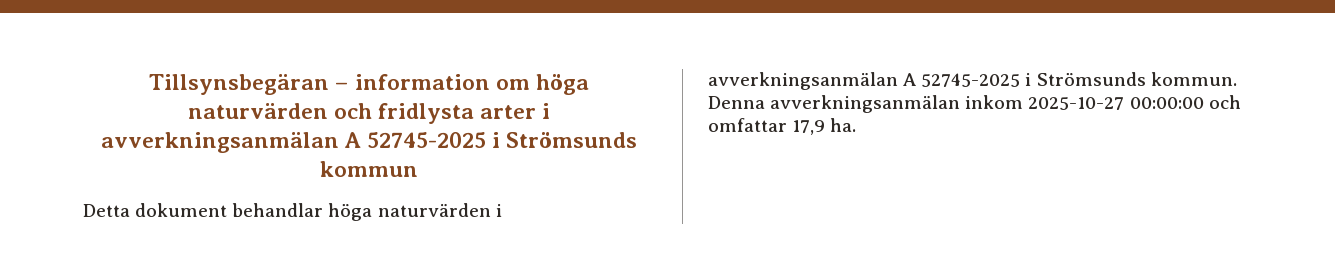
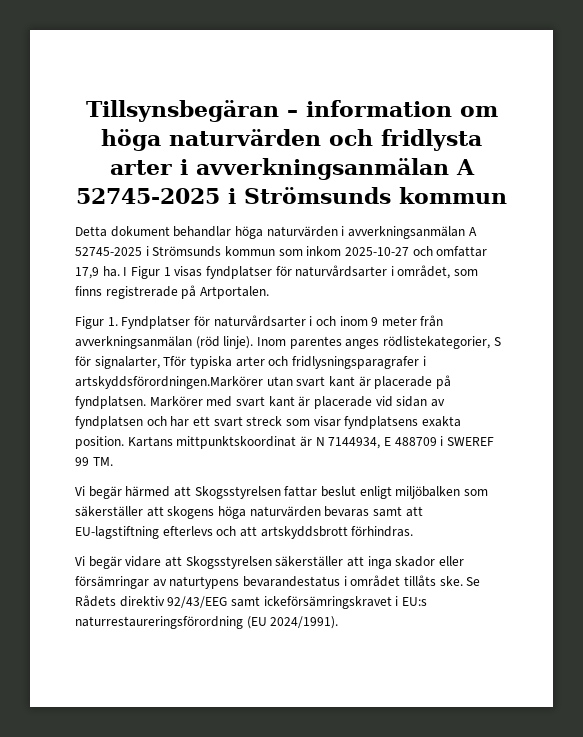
[1150,72,1237,86] [708,95,961,113] kommun. Denna avverkningsanmälan -> [224,246,303,256] kommun som
[1129,97,1204,109] 00:00:00 -> (409, 251) none
(857, 125) none -> [123,265,479,279] [75,285,269,299] [75,315,444,329] [75,336,501,349] [75,356,426,369] [75,375,451,389] [75,396,445,409] [75,416,461,429] [75,436,494,449] [75,457,113,466] [75,486,488,499] [75,506,423,519] [75,526,414,539] [75,556,464,569] [75,575,481,589] [75,595,427,609] [75,616,339,629] I Figur 1 visas fyndplatser för naturvårdsarter i området, som finns registrerade på Artportalen. // Figur 1. Fyndplatser för naturvårdsarter i och inom 9 meter från avverkningsanmälan (röd linje). Inom parentes anges rödlistekategorier, S för signalarter, Tför typiska arter och fridlysningsparagrafer i artskyddsförordningen.Markörer utan svart kant är placerade på fyndplatsen. Markörer med svart kant är placerade vid sidan av fyndplatsen och har ett svart streck som visar fyndplatsens exakta position. Kartans mittpunktskoordinat är N 7144934, E 488709 i SWEREF 99 TM. // Vi begär härmed att Skogsstyrelsen fattar beslut enligt miljöbalken som säkerställer att skogens höga naturvärden bevaras samt att EU-lagstiftning efterlevs och att artskyddsbrott förhindras. // Vi begär vidare att Skogsstyrelsen säkerställer att inga skador eller försämringar av naturtypens bevarandestatus i området tillåts ske. Se Rådets direktiv 92/43/EEG samt ickeförsämringskravet i EU:s naturrestaureringsförordning (EU 2024/1991).

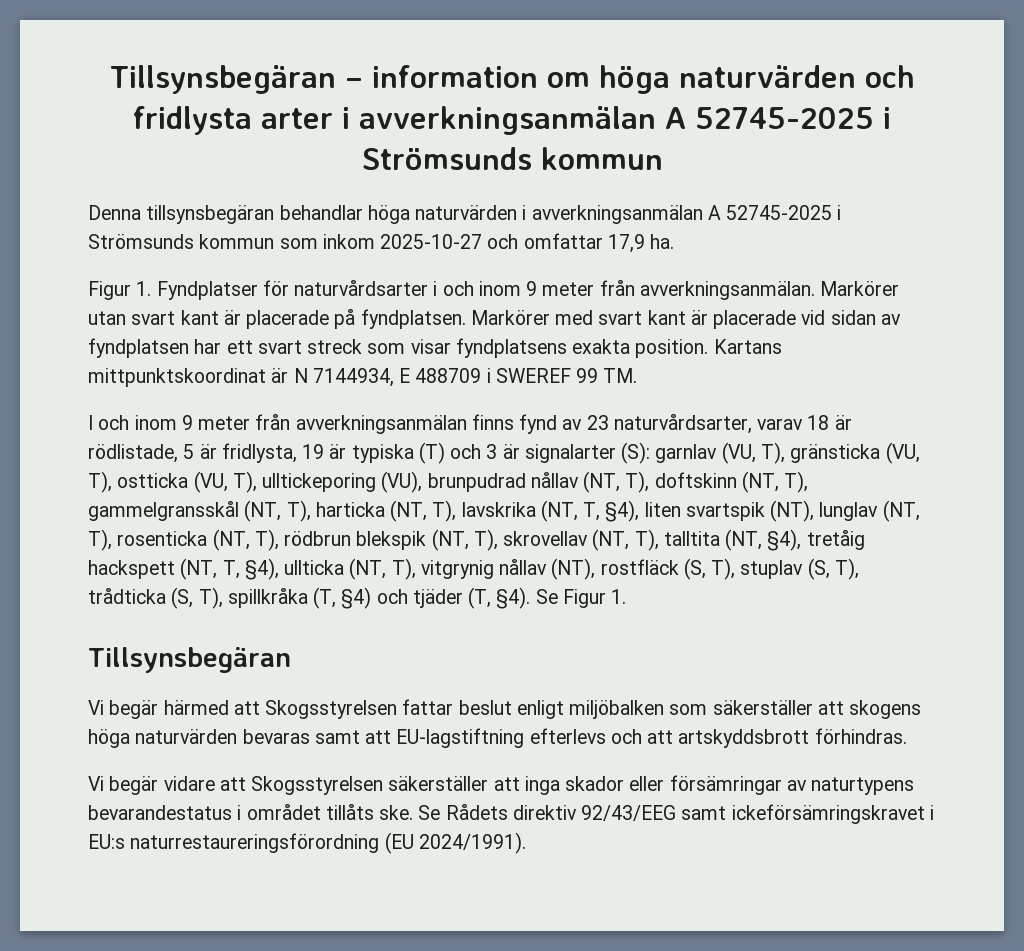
[75,226,170,237] Detta dokument -> [88,205,275,224] Denna tillsynsbegäran
[123,265,479,279] [75,285,269,299] I Figur 1 visas fyndplatser för naturvårdsarter i området, som finns registrerade på Artportalen. -> (675, 241) none
[75,336,501,349] [75,356,426,369] [75,376,263,389] avverkningsanmälan (röd linje). Inom parentes anges rödlistekategorier, S för signalarter, Tför typiska arter och fridlysningsparagrafer i artskyddsförordningen.Markörer -> [639,281,900,300] avverkningsanmälan. Markörer
[146,416,167,426] och -> (189, 348) none
(113, 461) none -> [88,414,852,434] [88,442,920,464] [88,471,809,493] [88,500,920,522] [88,529,865,551] [88,558,859,580] [88,587,627,609] [88,647,291,673] // I och inom 9 meter från avverkningsanmälan finns fynd av 23 naturvårdsarter, varav 18 är rödlistade, 5 är fridlysta, 19 är typiska (T) och 3 är signalarter (S): garnlav (VU, T), gränsticka (VU, T), ostticka (VU, T), ulltickeporing (VU), brunpudrad nållav (NT, T), doftskinn (NT, T), gammelgransskål (NT, T), harticka (NT, T), lavskrika (NT, T, §4), liten svartspik (NT), lunglav (NT, T), rosenticka (NT, T), rödbrun blekspik (NT, T), skrovellav (NT, T), talltita (NT, §4), tretåig hackspett (NT, T, §4), ullticka (NT, T), vitgrynig nållav (NT), rostfläck (S, T), stuplav (S, T), trådticka (S, T), spillkråka (T, §4) och tjäder (T, §4). Se Figur 1. // Tillsynsbegäran

